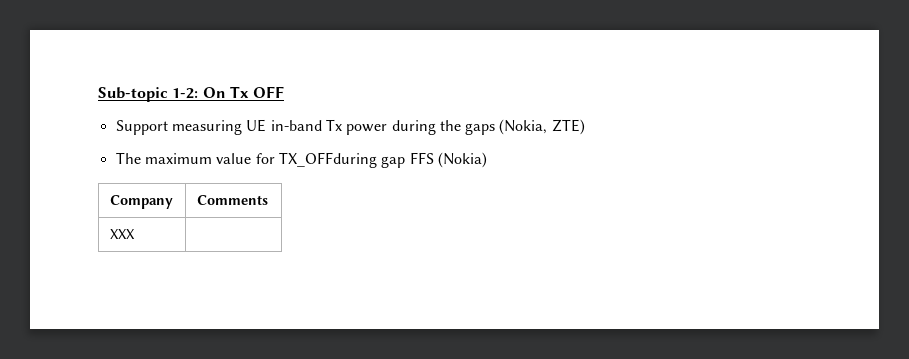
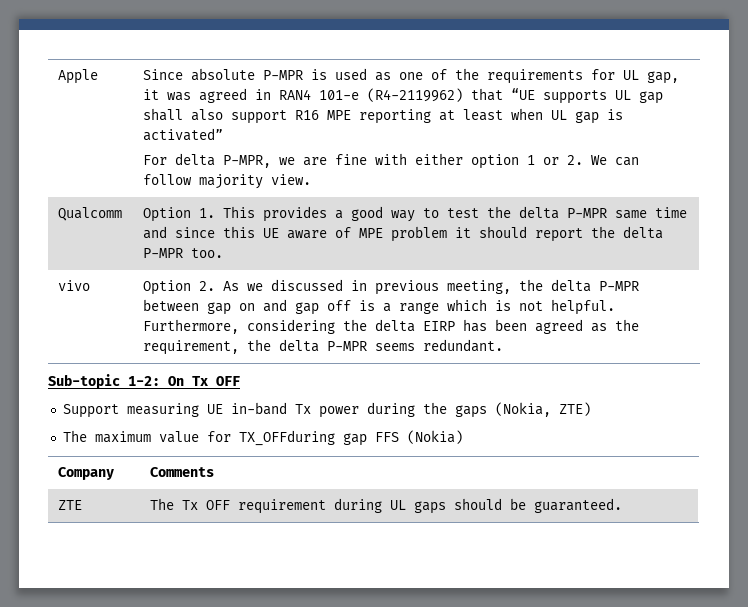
(98, 94) none -> [58,69,99,84] [143,68,680,84] [143,88,664,104] [143,108,624,124] [143,128,224,141] [143,153,640,169] [143,174,312,189] [58,207,123,221] [143,206,688,222] [143,226,664,242] [143,248,224,258] [58,280,91,291] [143,279,640,295] [143,299,616,315] [143,319,640,334] [143,339,504,355] Apple | Since absolute P-MPR is used as one of the requirements for UL gap, it was agreed in RAN4 101-e (R4-2119962) that “UE supports UL gap shall also support R16 MPE reporting at least when UL gap is activated” // For delta P-MPR, we are fine with either option 1 or 2. We can follow majority view. // Qualcomm | Option 1. This provides a good way to test the delta P-MPR same time and since this UE aware of MPE problem it should report the delta P-MPR too. // vivo | Option 2. As we discussed in previous meeting, the delta P-MPR between gap on and gap off is a range which is not helpful. Furthermore, considering the delta EIRP has been agreed as the requirement, the delta P-MPR seems redundant. //
[109,229,135,239] XXX | -> [58,500,83,510] [150,498,623,514] ZTE | The Tx OFF requirement during UL gaps should be guaranteed.

